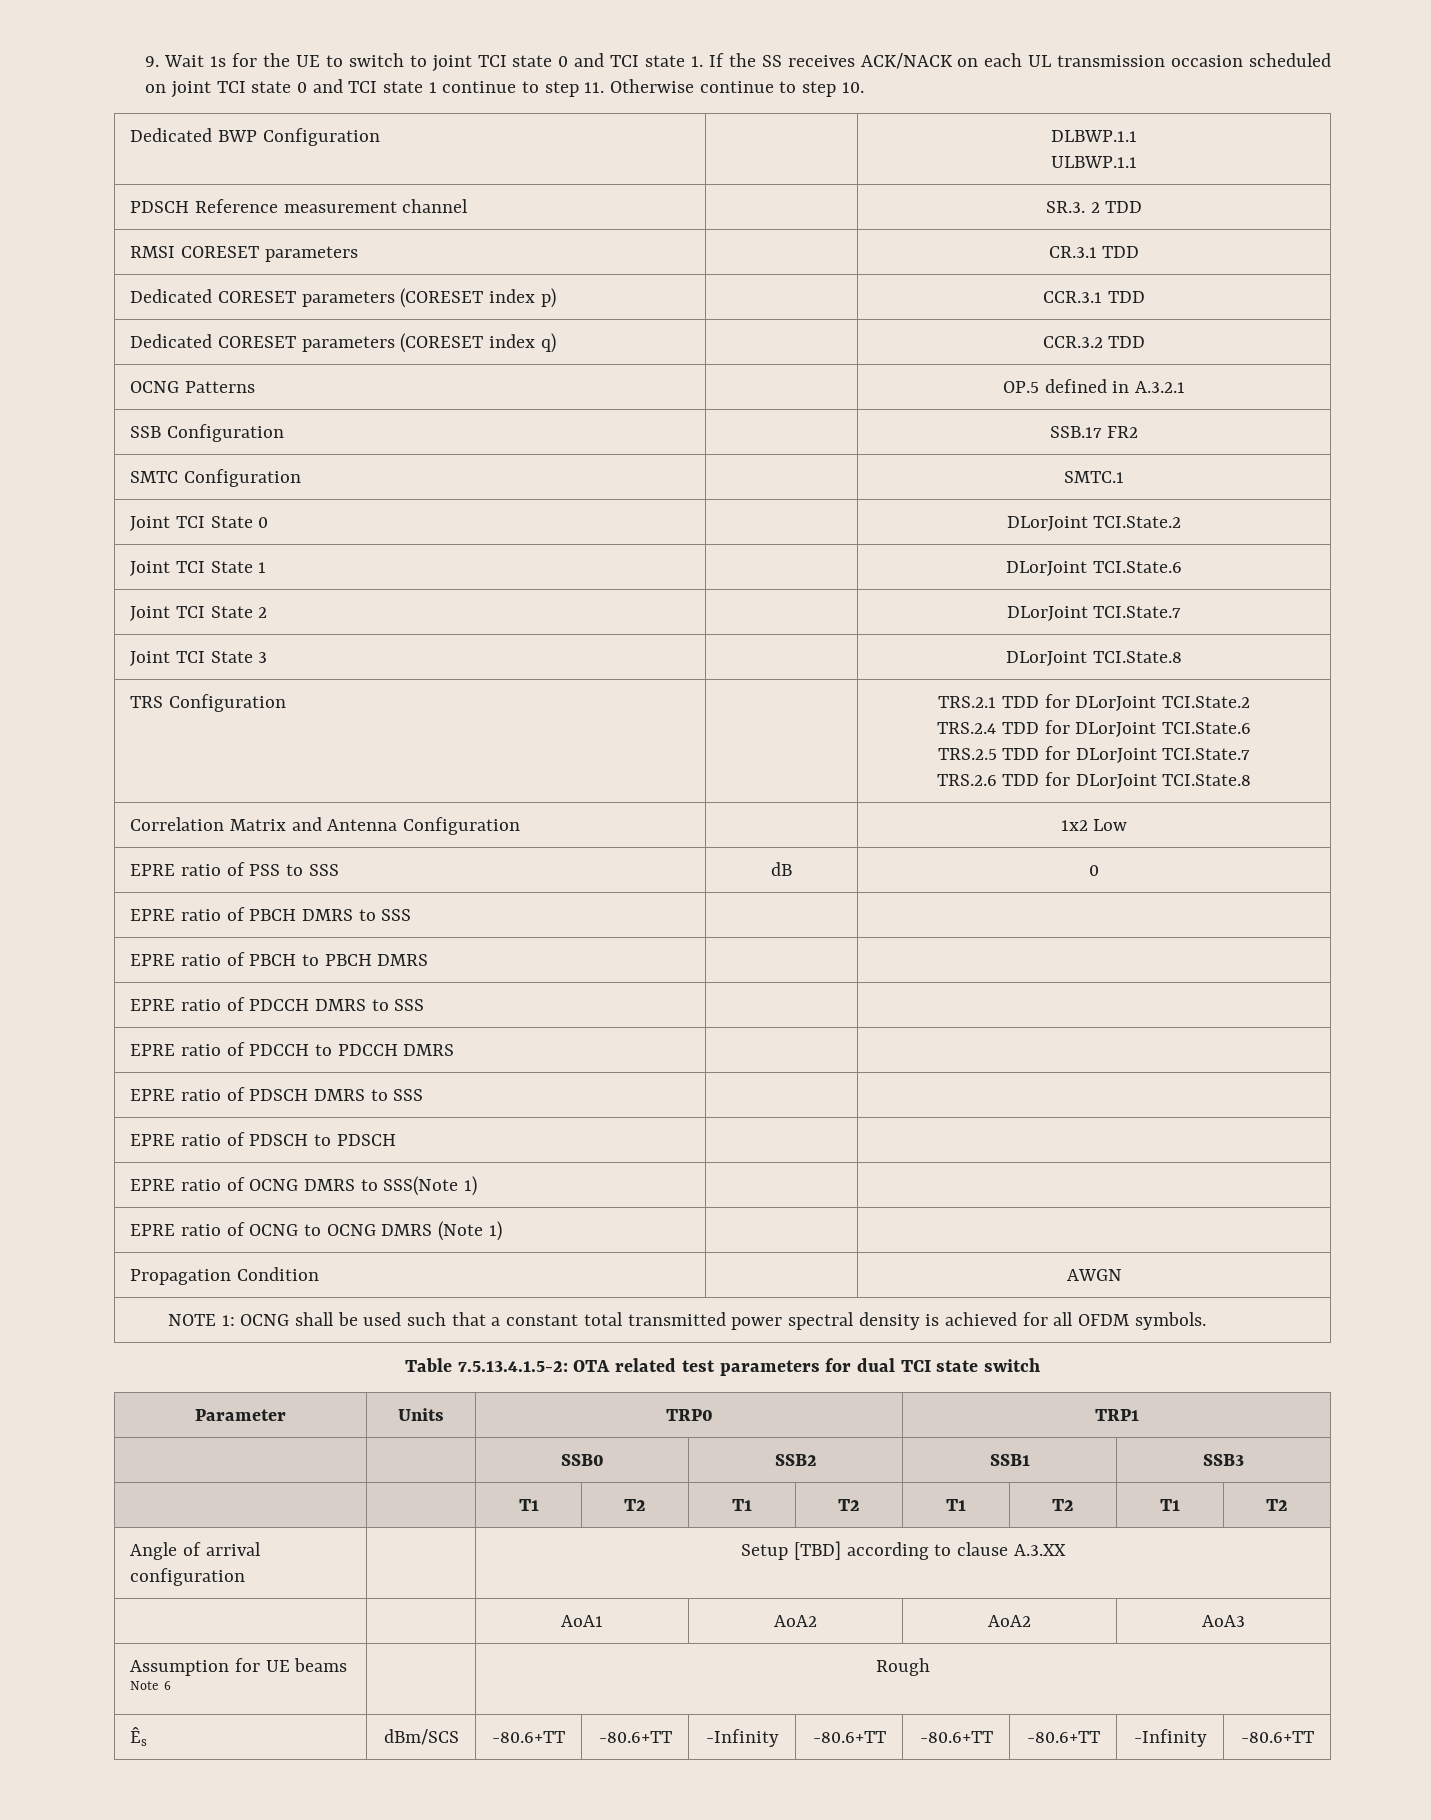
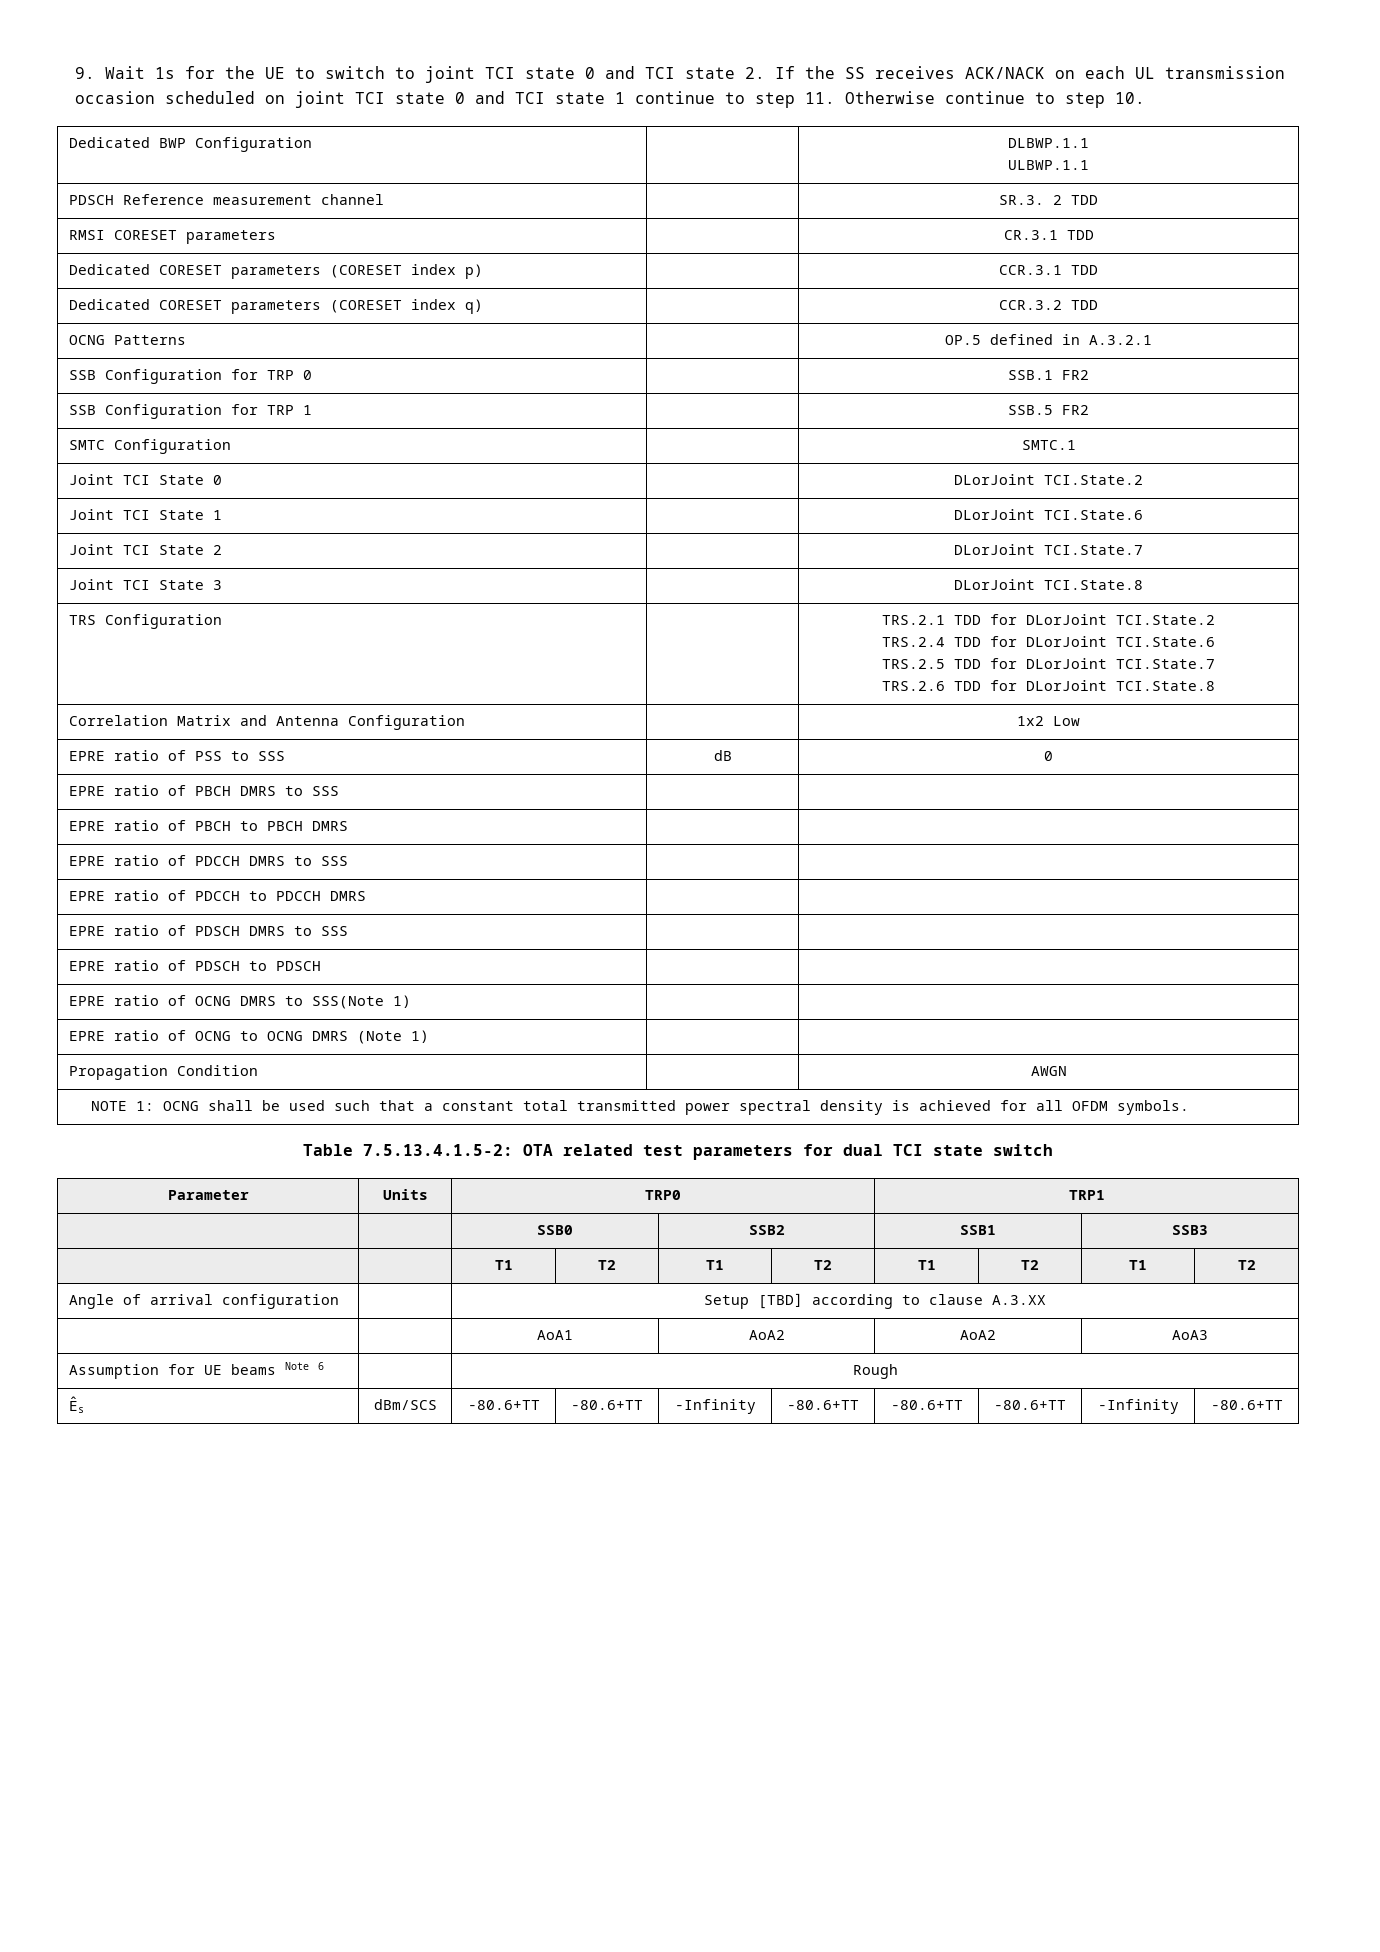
[690,56,703,67] 1. -> [745,67,766,79] 2.
[1049,426,1102,438] | | SSB.17 -> [231,369,313,380] [1008,370,1089,380] [69,404,313,419] [1008,405,1053,415] for TRP 0 | | SSB.1 FR2 // SSB Configuration for TRP 1 | | SSB.5

